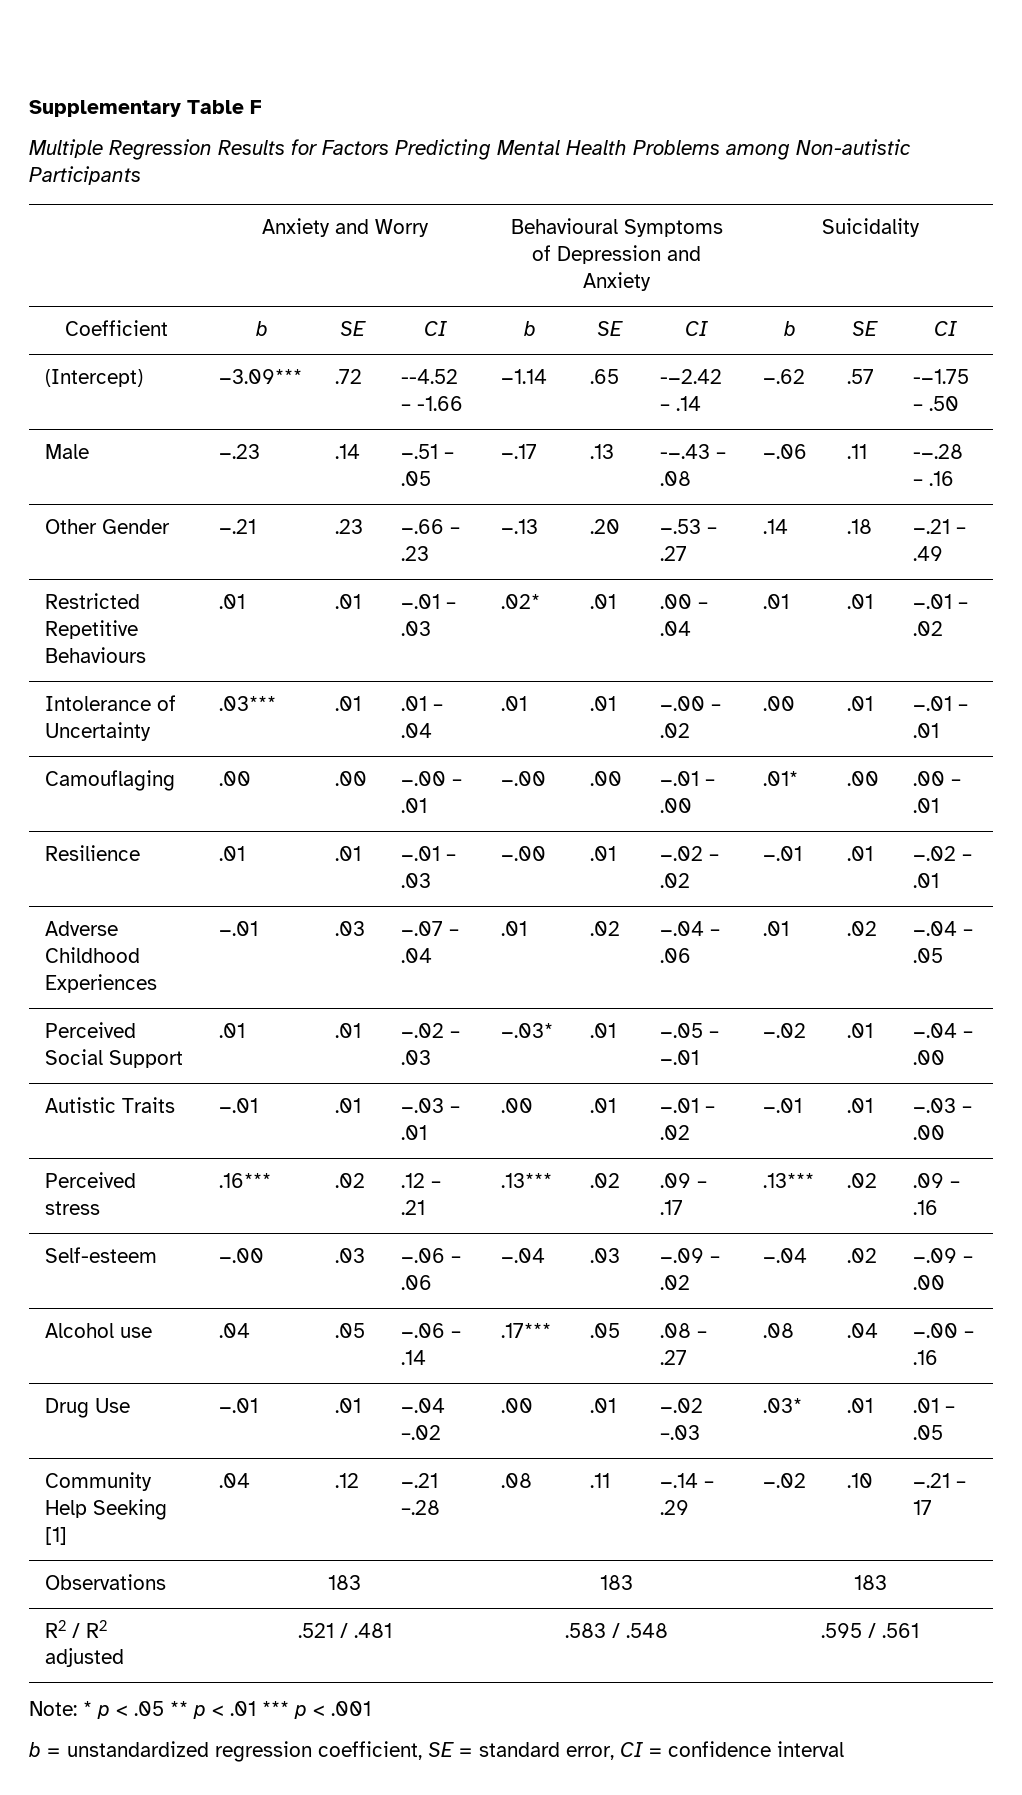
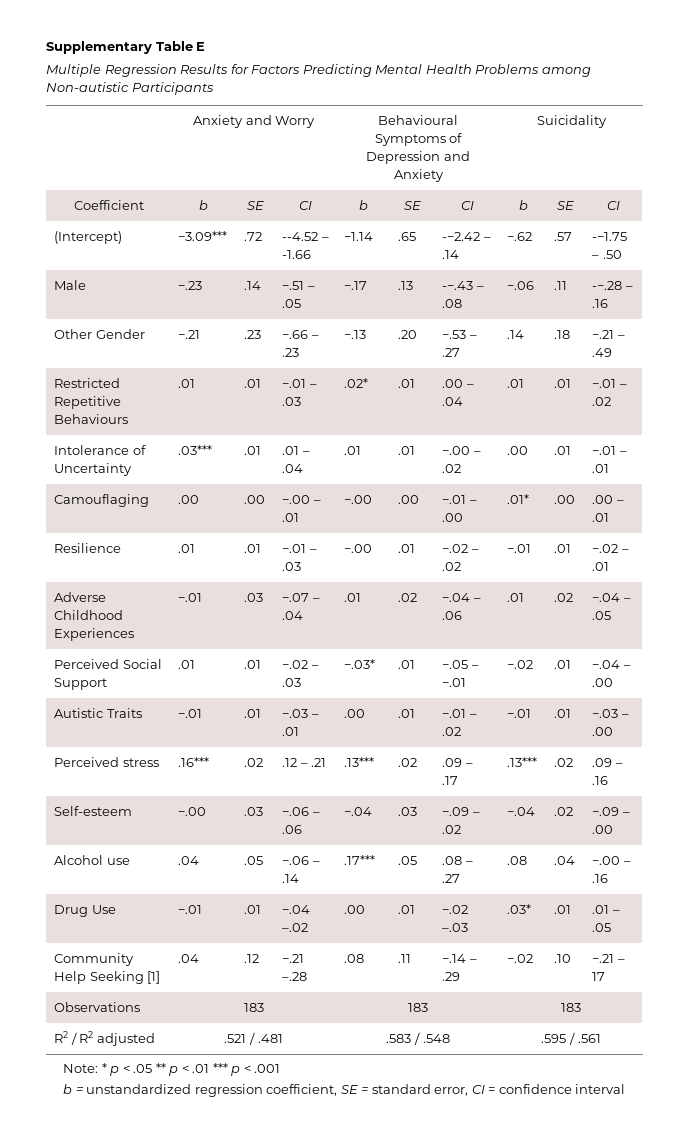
[250,100,261,114] F -> [196,42,206,51] E

